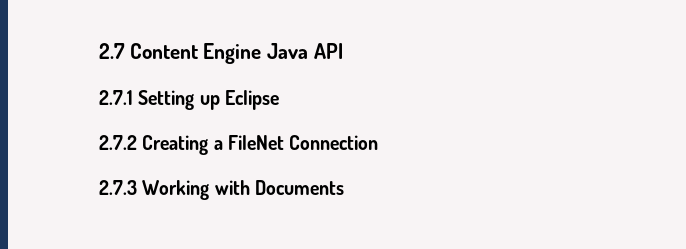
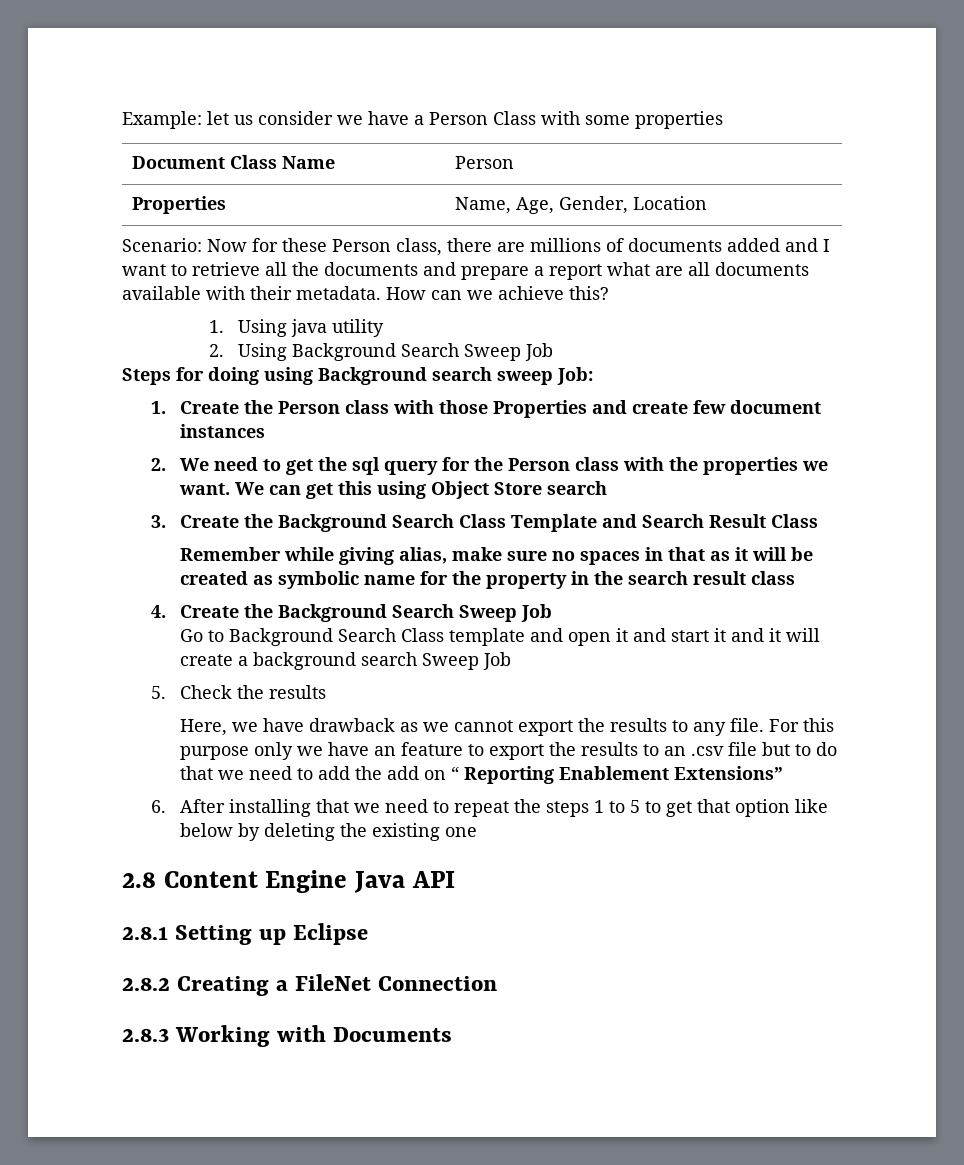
[99,43,125,59] 2.7 -> [122,111,723,129] [131,155,335,169] [454,156,514,169] [131,196,226,214] [454,196,707,214] [122,238,830,256] [122,262,809,280] [122,286,609,300] [208,319,384,337] [208,343,553,361] [122,367,593,385] [150,400,821,418] [179,424,265,438] [150,457,828,475] [178,481,607,499] [150,514,818,532] [179,547,813,565] [179,571,795,589] [150,604,552,622] [179,628,820,646] [179,652,511,670] [150,685,326,699] [179,718,834,736] [179,742,837,760] [179,766,783,784] [150,799,828,817] [179,823,477,841] [122,872,156,888] Example: let us consider we have a Person Class with some properties // Document Class Name | Person // Properties | Name, Age, Gender, Location // Scenario: Now for these Person class, there are millions of documents added and I want to retrieve all the documents and prepare a report what are all documents available with their metadata. How can we achieve this? // 1. Using java utility // 2. Using Background Search Sweep Job // Steps for doing using Background search sweep Job: // 1. Create the Person class with those Properties and create few document instances // 2. We need to get the sql query for the Person class with the properties we want. We can get this using Object Store search // 3. Create the Background Search Class Template and Search Result Class // Remember while giving alias, make sure no spaces in that as it will be created as symbolic name for the property in the search result class // 4. Create the Background Search Sweep Job // Go to Background Search Class template and open it and start it and it will create a background search Sweep Job // 5. Check the results // Here, we have drawback as we cannot export the results to any file. For this purpose only we have an feature to export the results to an .csv file but to do that we need to add the add on “ Reporting Enablement Extensions” // 6. After installing that we need to repeat the steps 1 to 5 to get that option like below by deleting the existing one // 2.8
[99,90,133,105] 2.7.1 -> [122,926,168,940] 2.8.1
[99,135,137,150] 2.7.2 -> [122,977,170,991] 2.8.2
[99,180,137,195] 2.7.3 -> [122,1028,169,1042] 2.8.3

